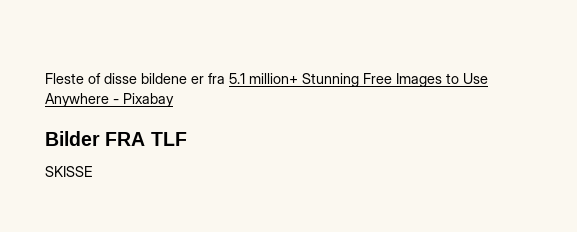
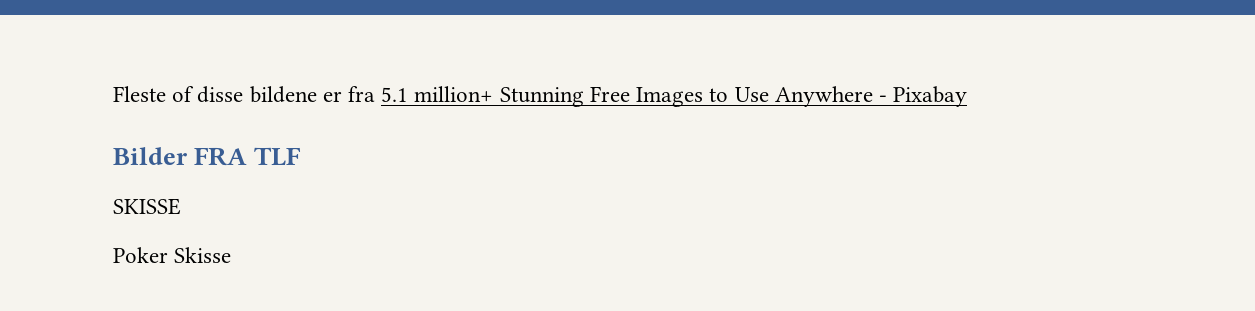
(92, 171) none -> [113,247,232,263] // Poker Skisse

